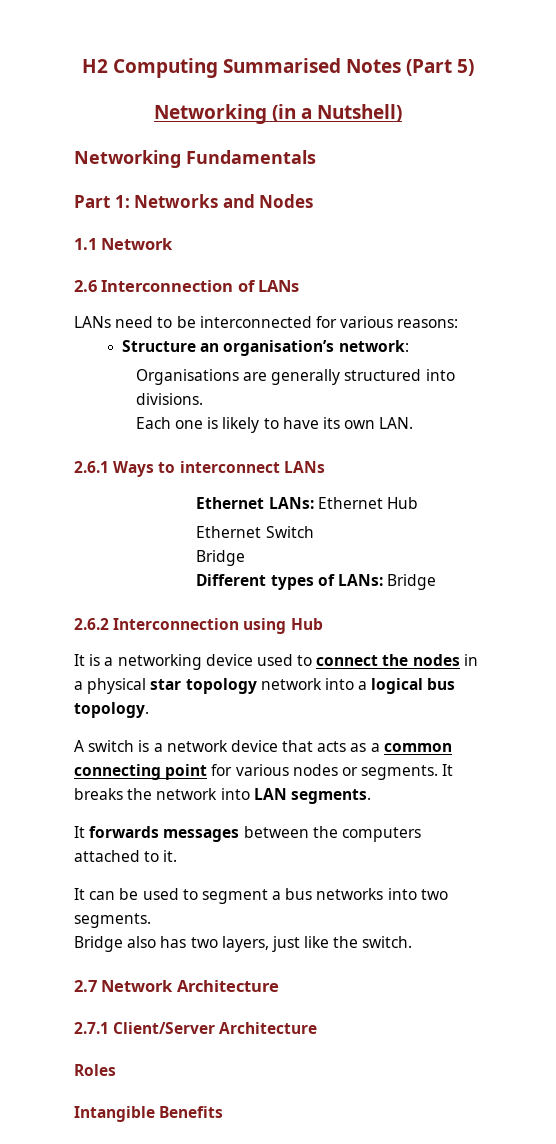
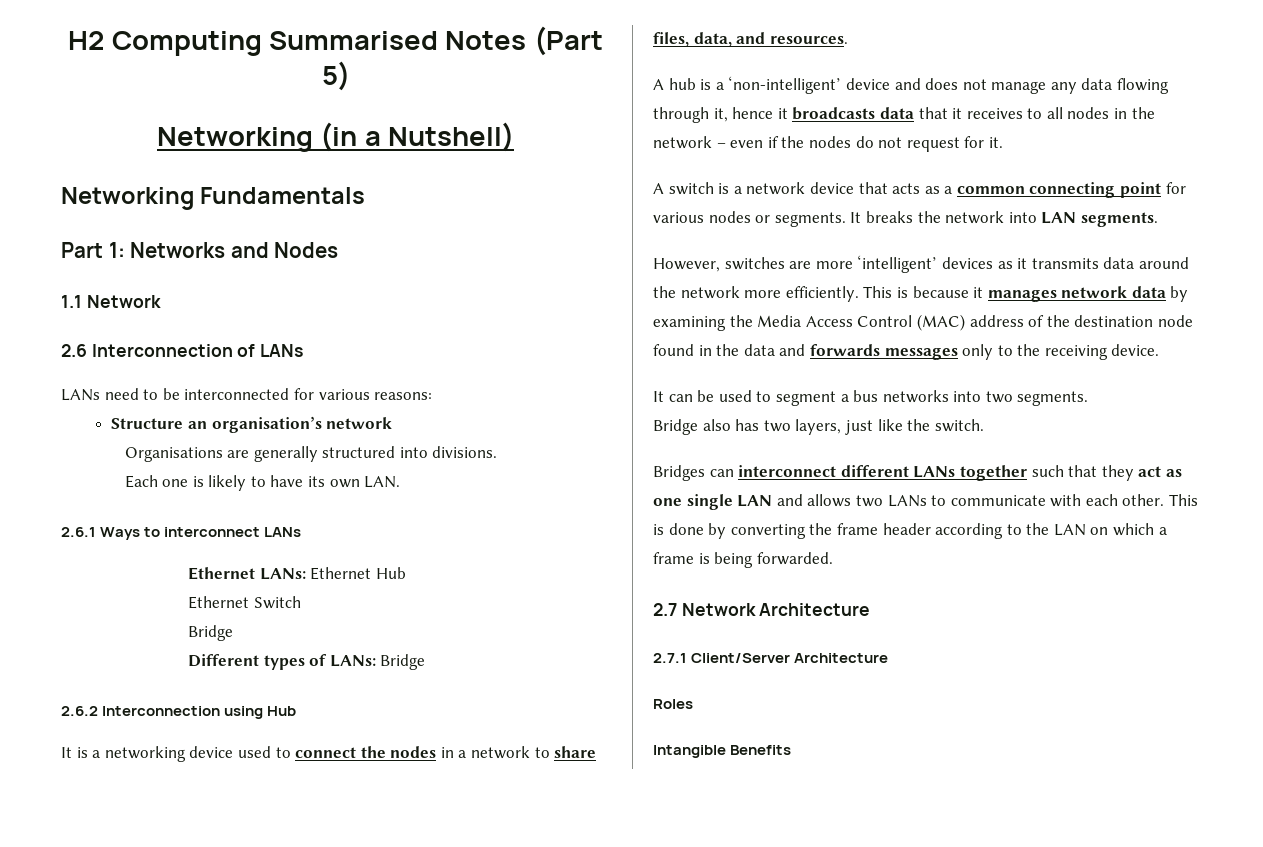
[338,340,409,352] network: -> [326,417,393,429] network
[87,678,456,694] [74,702,149,718] physical star topology network into a logical bus topology. -> [471,746,597,759] [653,32,848,47] [653,76,1170,94] [653,107,1155,123] [653,136,1003,152] network to share files, data, and resources. // A hub is a ‘non-intelligent’ device and does not manage any data flowing through it, hence it broadcasts data that it receives to all nodes in the network – even if the nodes do not request for it.
[74,826,421,842] [74,850,178,862] It forwards messages between the computers attached to it. -> [653,255,1189,273] [653,286,1189,302] [653,314,1193,331] [653,344,1160,360] However, switches are more ‘intelligent’ devices as it transmits data around the network more efficiently. This is because it manages network data by examining the Media Access Control (MAC) address of the destination node found in the data and forwards messages only to the receiving device.
(413, 942) none -> [653,465,1182,481] [653,494,1199,510] [653,523,1167,539] [653,552,833,568] // Bridges can interconnect different LANs together such that they act as one single LAN and allows two LANs to communicate with each other. This is done by converting the frame header according to the LAN on which a frame is being forwarded.

